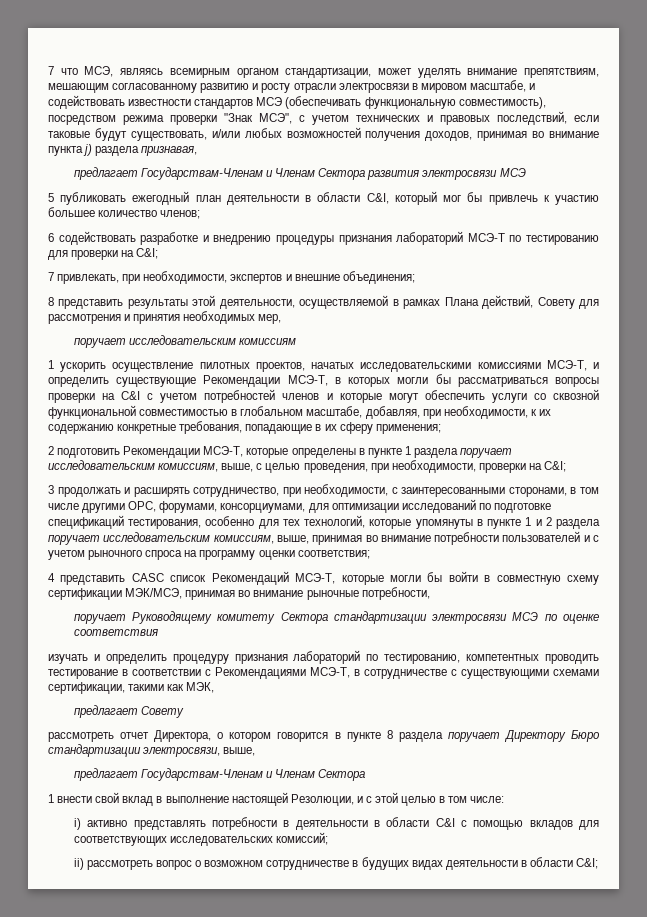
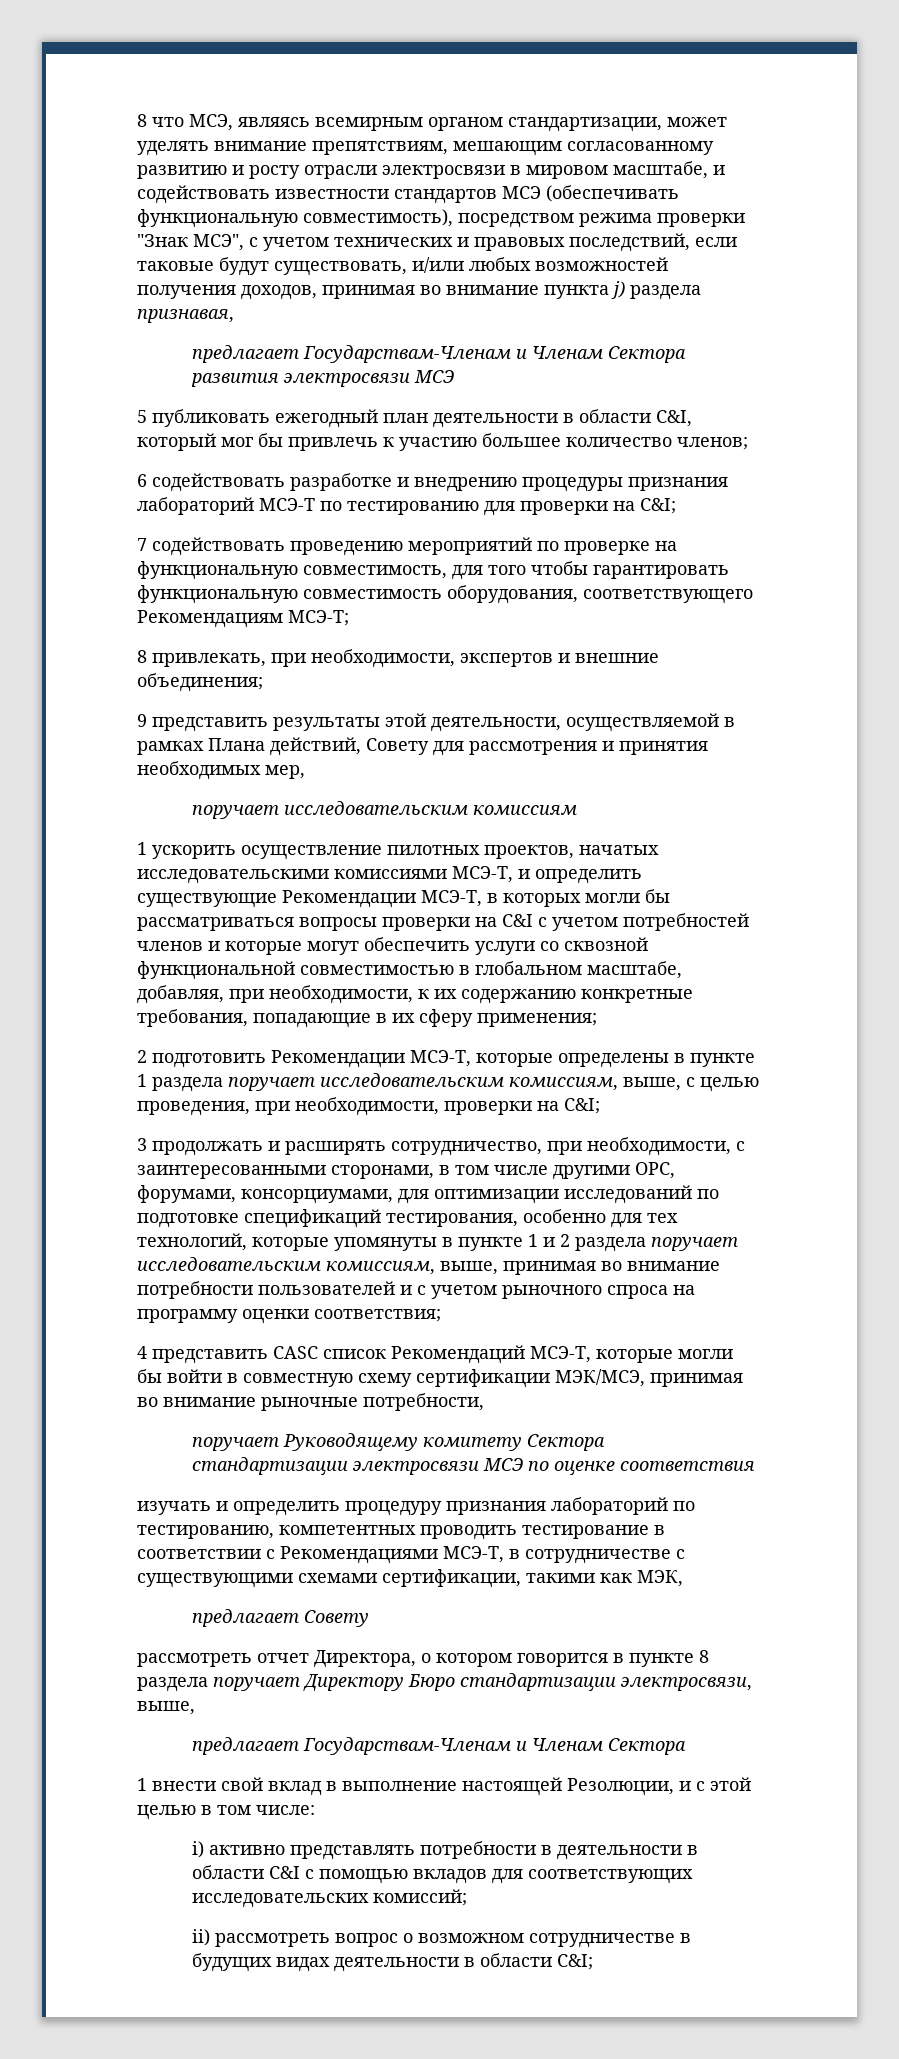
[48,66,54,75] 7 -> [137,114,147,127] 8
(54, 276) none -> [152,537,677,556] [137,561,729,580] [137,585,753,604] [137,610,349,628] [137,650,147,663] содействовать проведению мероприятий по проверке на функциональную совместимость, для того чтобы гарантировать функциональную совместимость оборудования, соответствующего Рекомендациям МСЭ-Т; // 8
[48,297,54,306] 8 -> [137,714,147,727] 9

